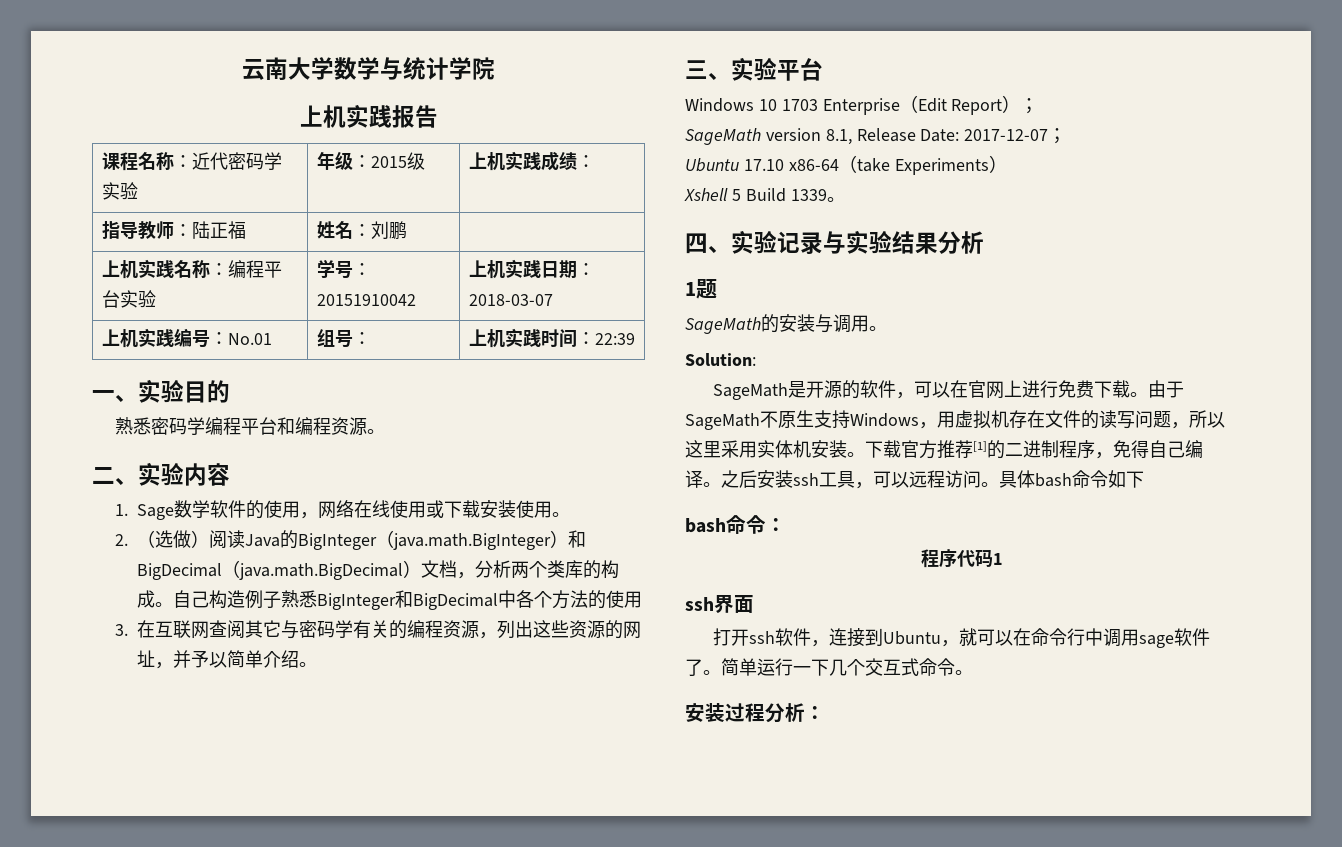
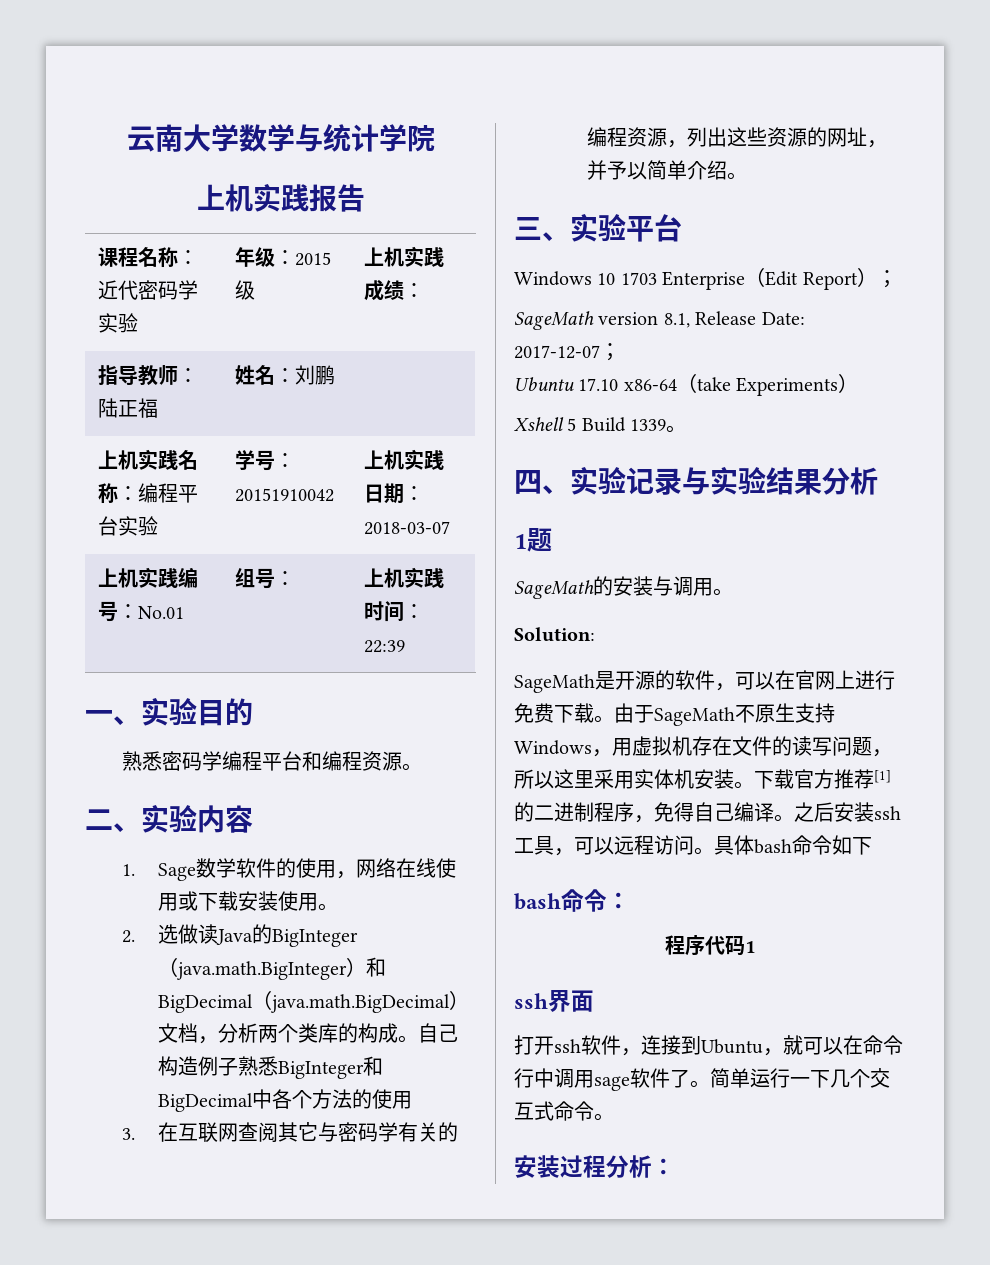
[137,530,228,548] （选做）阅 -> [158,924,199,944] 选做

